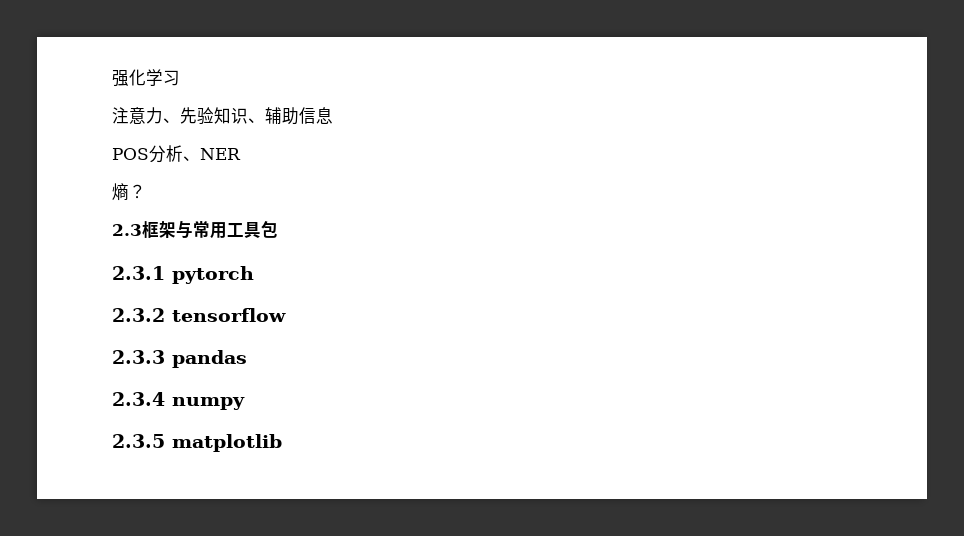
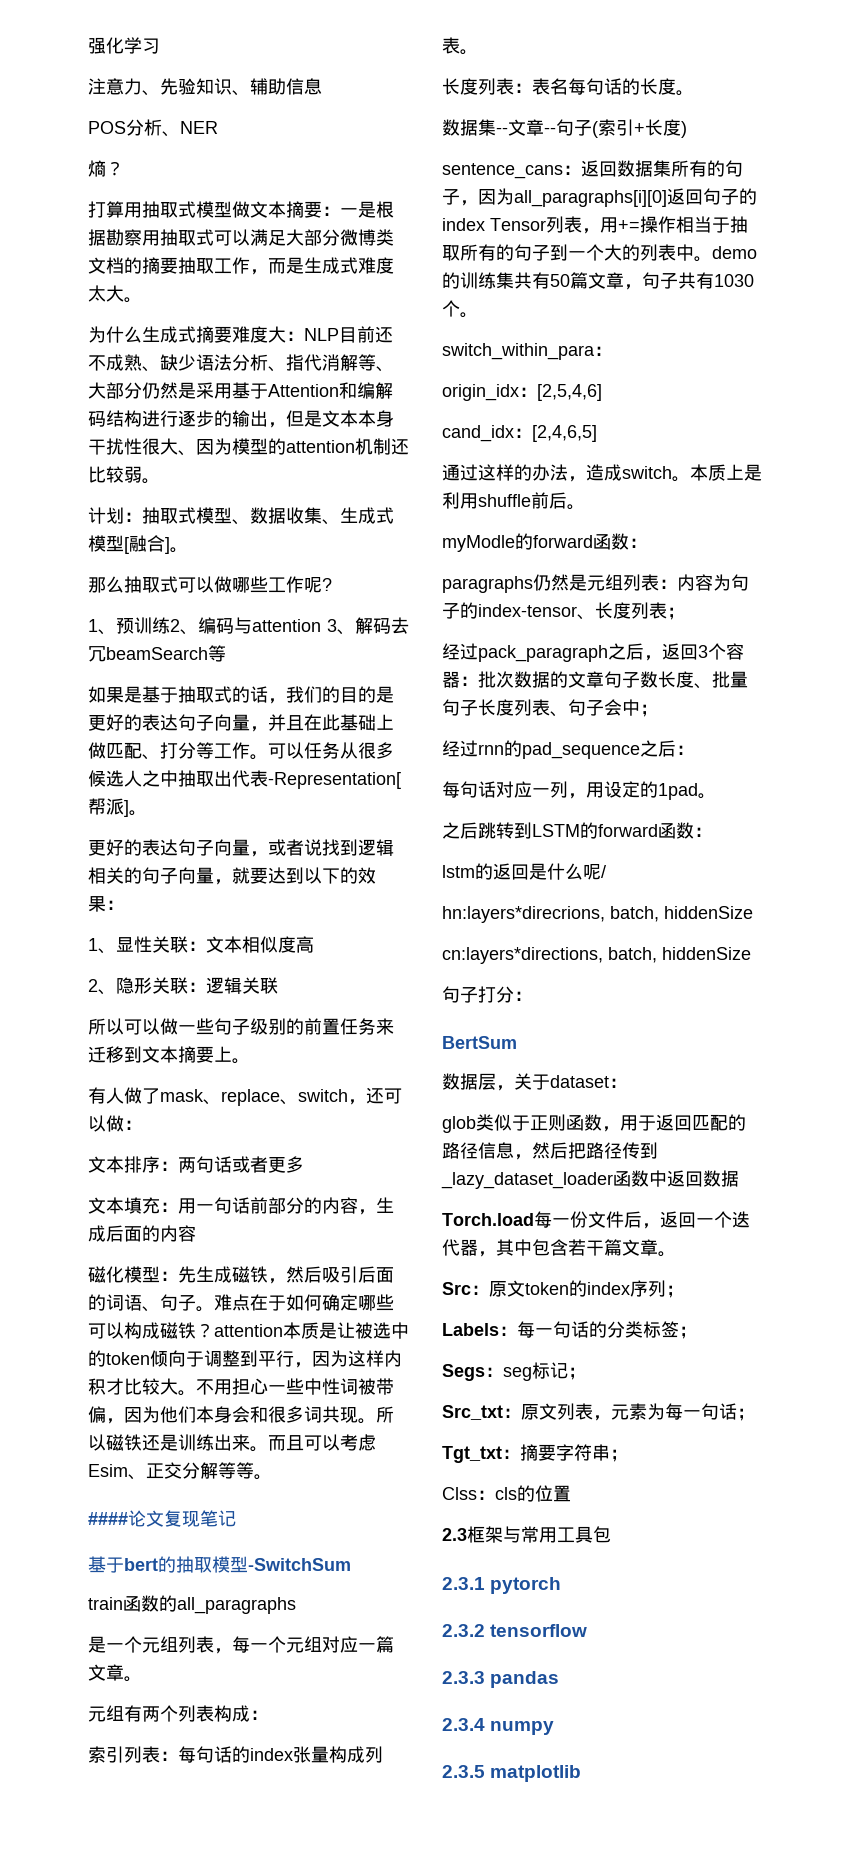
(146, 191) none -> [88,201,394,218] [88,229,394,246] [88,257,394,275] [88,285,142,303] [88,326,393,343] [88,354,394,372] [88,382,393,399] [88,410,394,428] [88,438,409,456] [88,466,160,484] [88,507,394,525] [88,535,188,554] [88,576,332,593] [88,617,409,635] [88,645,226,662] [88,686,394,704] [88,714,394,732] [88,742,394,760] [88,770,401,789] [88,798,147,817] [88,839,394,857] [88,867,376,885] [88,896,124,912] [88,936,314,954] [88,977,278,995] [88,1018,394,1035] [88,1046,250,1064] [88,1087,402,1106] [88,1115,142,1132] [88,1156,304,1173] [88,1197,394,1215] [88,1225,196,1242] [88,1266,394,1284] [88,1294,394,1312] [88,1322,409,1339] [88,1350,402,1368] [88,1378,394,1396] [88,1406,394,1424] [88,1434,376,1452] [88,1462,272,1480] [88,1510,236,1527] [88,1556,351,1573] [88,1595,296,1614] [88,1636,394,1654] [88,1664,142,1682] [88,1705,268,1722] [88,1746,383,1763] [442,37,478,55] [442,78,694,96] [442,119,687,138] [442,160,743,179] [442,188,757,207] [442,216,748,234] [442,244,757,262] [442,272,754,290] [442,300,478,318] [442,343,612,360] [442,384,602,401] [442,425,597,442] [442,464,762,482] [442,492,585,510] [442,533,647,552] [442,574,749,593] [442,602,685,620] [442,643,744,662] [442,671,748,689] [442,699,658,717] [442,740,694,759] [442,781,716,800] [442,822,712,839] [442,863,606,880] [442,906,753,923] [442,947,751,964] [442,986,532,1003] [442,1036,517,1049] [442,1073,627,1091] [442,1114,746,1133] [442,1142,658,1160] [441,1170,739,1189] [442,1211,750,1229] [442,1239,676,1257] [442,1280,684,1298] [442,1321,697,1339] [442,1362,586,1381] [442,1403,755,1421] [442,1444,628,1463] [442,1485,571,1502] // 打算用抽取式模型做文本摘要：一是根据勘察用抽取式可以满足大部分微博类文档的摘要抽取工作，而是生成式难度太大。 // 为什么生成式摘要难度大：NLP目前还不成熟、缺少语法分析、指代消解等、大部分仍然是采用基于Attention和编解码结构进行逐步的输出，但是文本本身干扰性很大、因为模型的attention机制还比较弱。 // 计划：抽取式模型、数据收集、生成式模型[融合]。 // 那么抽取式可以做哪些工作呢? // 1、预训练2、编码与attention 3、解码去冗beamSearch等 // 如果是基于抽取式的话，我们的目的是更好的表达句子向量，并且在此基础上做匹配、打分等工作。可以任务从很多候选人之中抽取出代表-Representation[帮派]。 // 更好的表达句子向量，或者说找到逻辑相关的句子向量，就要达到以下的效果： // 1、显性关联：文本相似度高 // 2、隐形关联：逻辑关联 // 所以可以做一些句子级别的前置任务来迁移到文本摘要上。 // 有人做了mask、replace、switch，还可以做： // 文本排序：两句话或者更多 // 文本填充：用一句话前部分的内容，生成后面的内容 // 磁化模型：先生成磁铁，然后吸引后面的词语、句子。难点在于如何确定哪些可以构成磁铁？attention本质是让被选中的token倾向于调整到平行，因为这样内积才比较大。不用担心一些中性词被带偏，因为他们本身会和很多词共现。所以磁铁还是训练出来。而且可以考虑Esim、正交分解等等。 // ####论文复现笔记 // 基于bert的抽取模型-SwitchSum // train函数的all_paragraphs // 是一个元组列表，每一个元组对应一篇文章。 // 元组有两个列表构成： // 索引列表：每句话的index张量构成列表。 // 长度列表：表名每句话的长度。 // 数据集--文章--句子(索引+长度) // sentence_cans：返回数据集所有的句子，因为all_paragraphs[i][0]返回句子的index Tensor列表，用+=操作相当于抽取所有的句子到一个大的列表中。demo的训练集共有50篇文章，句子共有1030个。 // switch_within_para： // origin_idx：[2,5,4,6] // cand_idx：[2,4,6,5] // 通过这样的办法，造成switch。本质上是利用shuffle前后。 // myModle的forward函数： // paragraphs仍然是元组列表：内容为句子的index-tensor、长度列表； // 经过pack_paragraph之后，返回3个容器：批次数据的文章句子数长度、批量句子长度列表、句子会中； // 经过rnn的pad_sequence之后： // 每句话对应一列，用设定的1pad。 // 之后跳转到LSTM的forward函数： // lstm的返回是什么呢/ // hn:layers*direcrions, batch, hiddenSize // cn:layers*directions, batch, hiddenSize // 句子打分： // BertSum // 数据层，关于dataset： // glob类似于正则函数，用于返回匹配的路径信息，然后把路径传到_lazy_dataset_loader函数中返回数据 // Torch.load每一份文件后，返回一个迭代器，其中包含若干篇文章。 // Src：原文token的index序列； // Labels：每一句话的分类标签； // Segs：seg标记； // Src_txt：原文列表，元素为每一句话； // Tgt_txt：摘要字符串； // Clss：cls的位置

